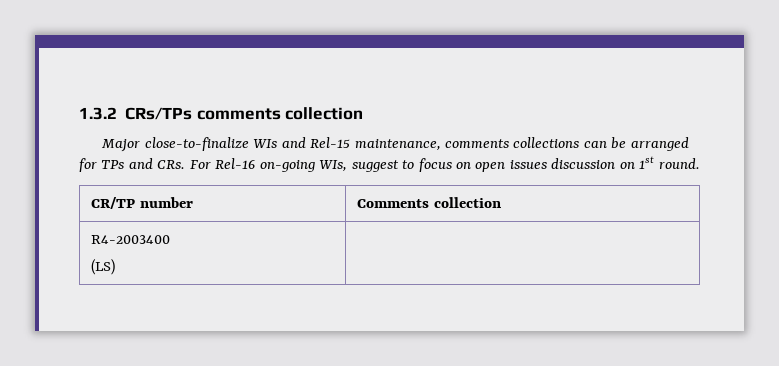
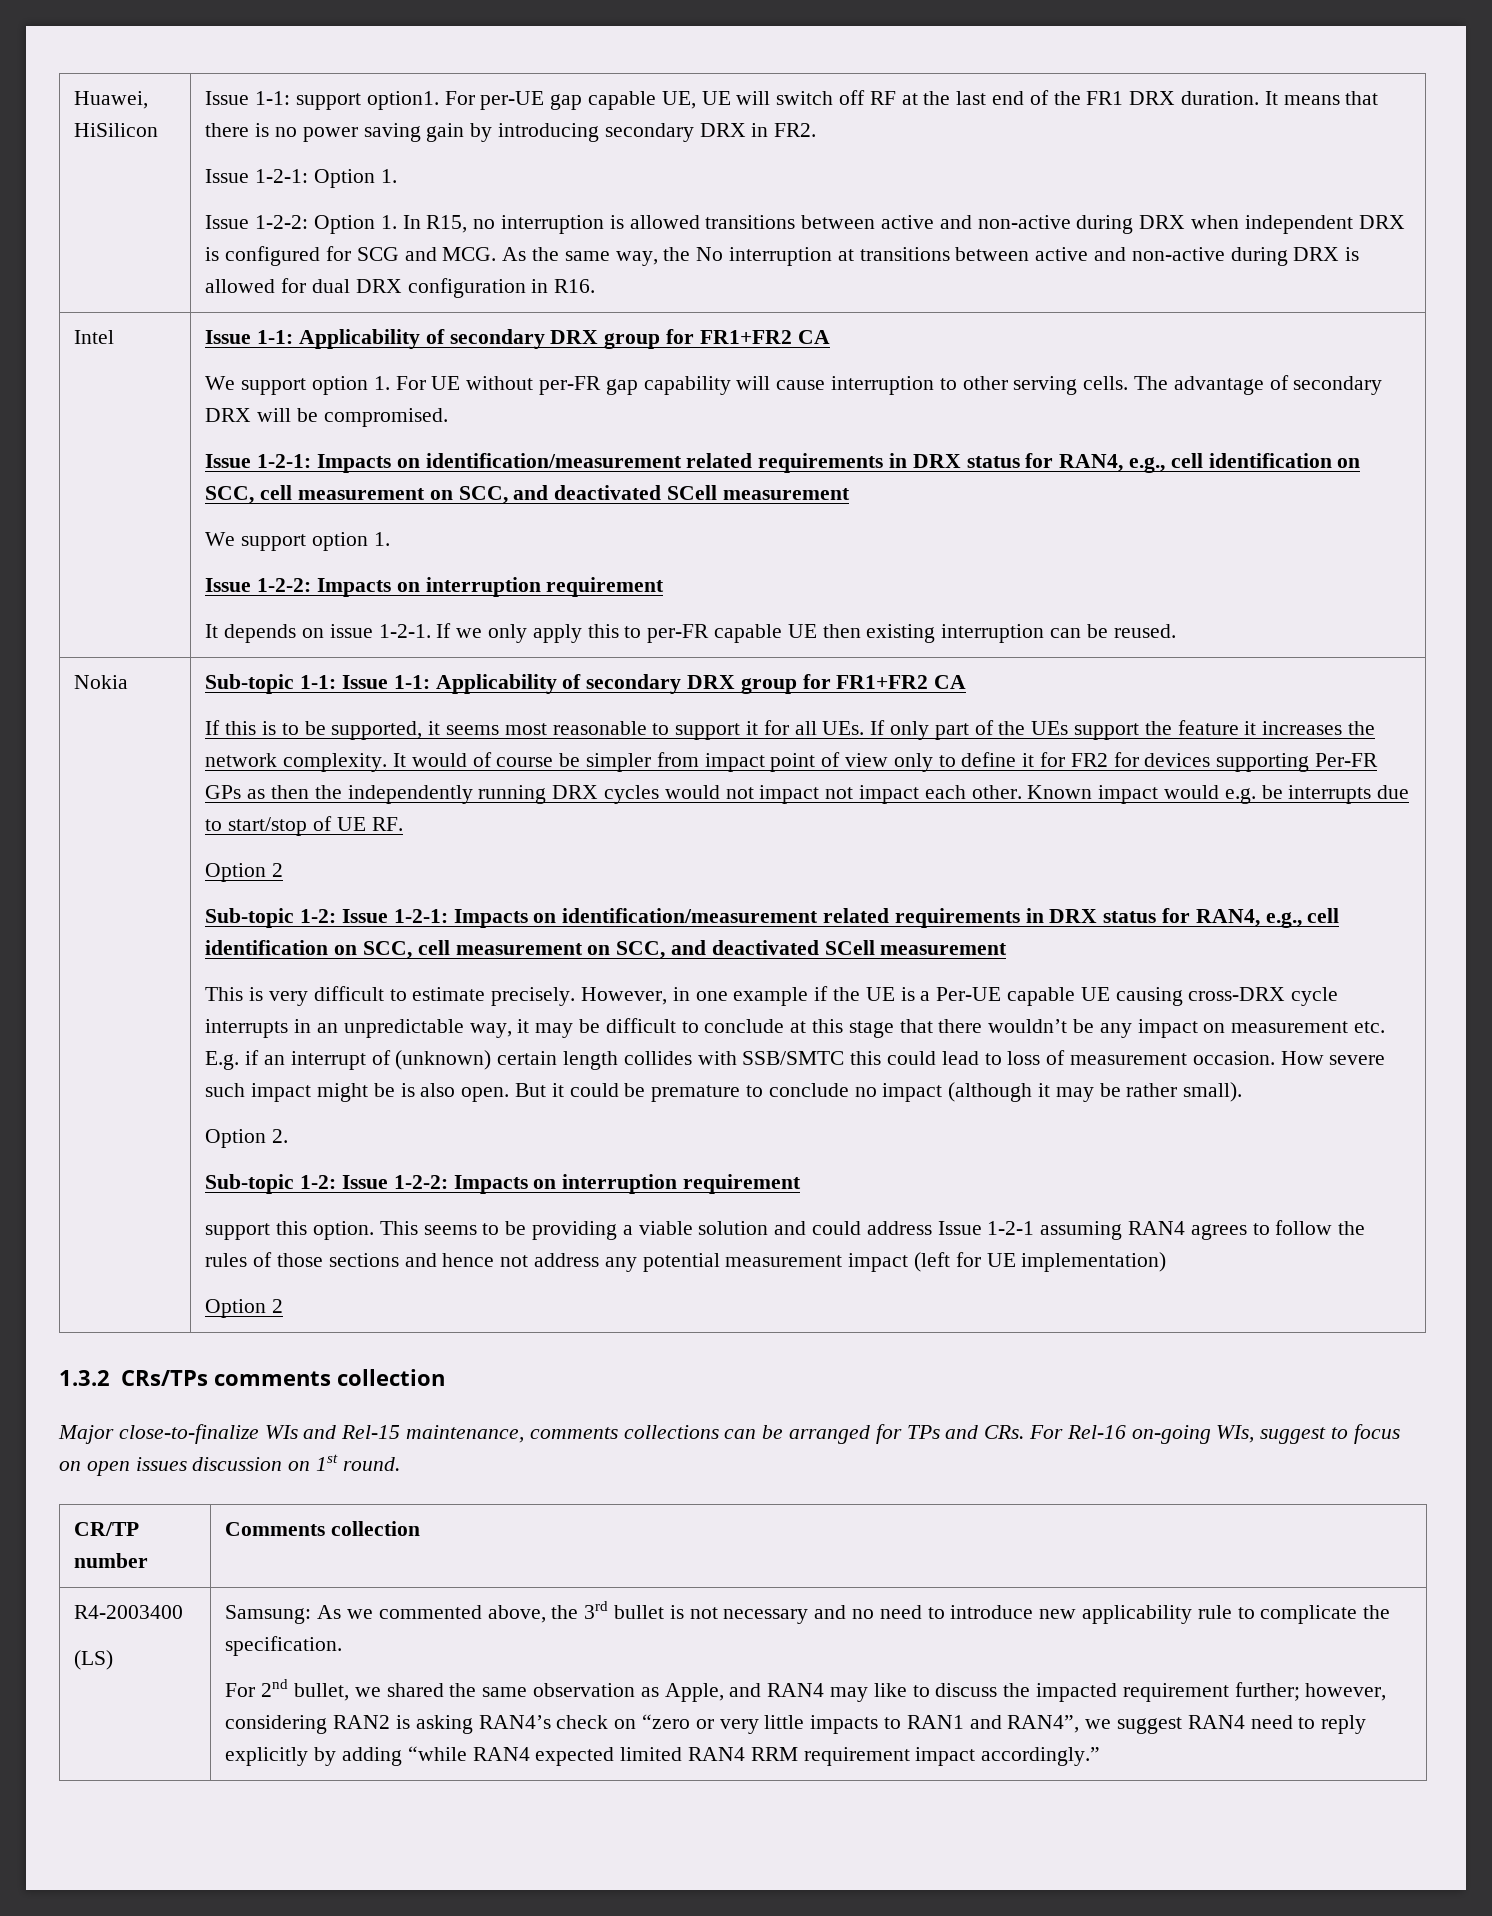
(79, 113) none -> [74,91,149,109] [74,123,159,137] [205,90,1379,110] [205,123,817,142] [205,169,397,188] [205,215,1405,234] [205,246,1360,266] [205,278,596,298] [74,330,115,344] [205,329,830,349] [205,375,1383,395] [205,408,448,427] [205,453,1361,473] [205,485,850,504] [205,532,390,551] [205,577,665,597] [205,623,1176,643] [74,675,129,689] [205,674,967,694] [205,720,1376,740] [205,752,1379,772] [205,785,1410,804] [205,816,403,836] [205,863,284,882] [205,908,1340,928] [205,940,1008,959] [205,986,1339,1006] [205,1018,1386,1038] [205,1050,1386,1070] [205,1082,1243,1102] [205,1129,289,1148] [205,1174,801,1194] [205,1220,1366,1240] [205,1252,1167,1272] [205,1299,284,1318] Huawei, HiSilicon | Issue 1-1: support option1. For per-UE gap capable UE, UE will switch off RF at the last end of the FR1 DRX duration. It means that there is no power saving gain by introducing secondary DRX in FR2. // Issue 1-2-1: Option 1. // Issue 1-2-2: Option 1. In R15, no interruption is allowed transitions between active and non-active during DRX when independent DRX is configured for SCG and MCG. As the same way, the No interruption at transitions between active and non-active during DRX is allowed for dual DRX configuration in R16. // Intel | Issue 1-1: Applicability of secondary DRX group for FR1+FR2 CA // We support option 1. For UE without per-FR gap capability will cause interruption to other serving cells. The advantage of secondary DRX will be compromised. // Issue 1-2-1: Impacts on identification/measurement related requirements in DRX status for RAN4, e.g., cell identification on SCC, cell measurement on SCC, and deactivated SCell measurement // We support option 1. // Issue 1-2-2: Impacts on interruption requirement // It depends on issue 1-2-1. If we only apply this to per-FR capable UE then existing interruption can be reused. // Nokia | Sub-topic 1-1: Issue 1-1: Applicability of secondary DRX group for FR1+FR2 CA // If this is to be supported, it seems most reasonable to support it for all UEs. If only part of the UEs support the feature it increases the network complexity. It would of course be simpler from impact point of view only to define it for FR2 for devices supporting Per-FR GPs as then the independently running DRX cycles would not impact not impact each other. Known impact would e.g. be interrupts due to start/stop of UE RF. // Option 2 // Sub-topic 1-2: Issue 1-2-1: Impacts on identification/measurement related requirements in DRX status for RAN4, e.g., cell identification on SCC, cell measurement on SCC, and deactivated SCell measurement // This is very difficult to estimate precisely. However, in one example if the UE is a Per-UE capable UE causing cross-DRX cycle interrupts in an unpredictable way, it may be difficult to conclude at this stage that there wouldn’t be any impact on measurement etc. E.g. if an interrupt of (unknown) certain length collides with SSB/SMTC this could lead to loss of measurement occasion. How severe such impact might be is also open. But it could be premature to conclude no impact (although it may be rather small). // Option 2. // Sub-topic 1-2: Issue 1-2-2: Impacts on interruption requirement // support this option. This seems to be providing a viable solution and could address Issue 1-2-1 assuming RAN4 agrees to follow the rules of those sections and hence not address any potential measurement impact (left for UE implementation) // Option 2 //
(116, 267) none -> [225,1601,1391,1624] [225,1636,343,1656] [225,1679,1387,1702] [225,1714,1367,1734] [225,1746,1101,1766] Samsung: As we commented above, the 3rd bullet is not necessary and no need to introduce new applicability rule to complicate the specification. // For 2nd bullet, we shared the same observation as Apple, and RAN4 may like to discuss the impacted requirement further; however, considering RAN2 is asking RAN4’s check on “zero or very little impacts to RAN1 and RAN4”, we suggest RAN4 need to reply explicitly by adding “while RAN4 expected limited RAN4 RRM requirement impact accordingly.”

